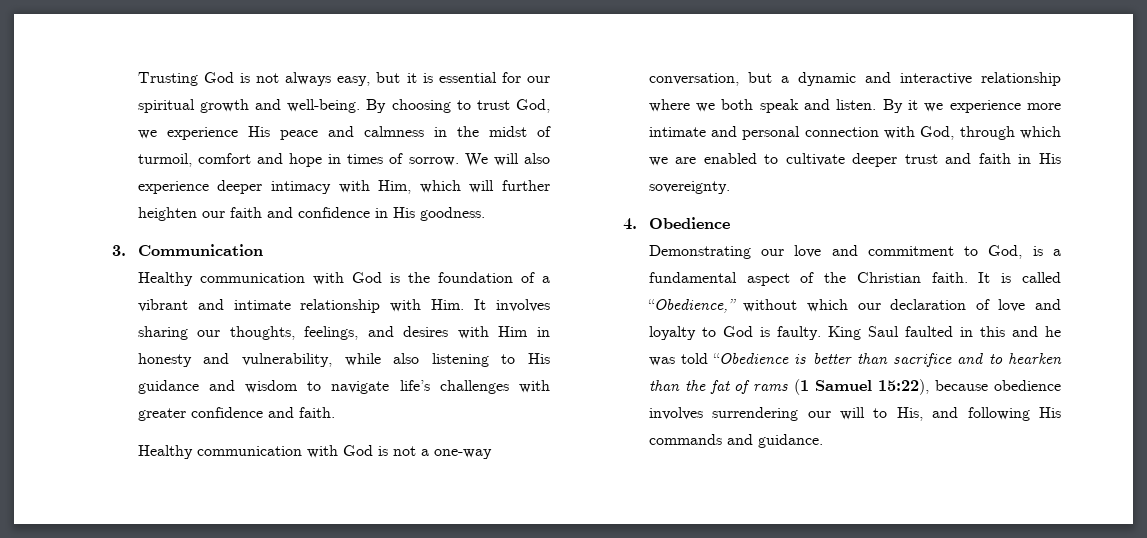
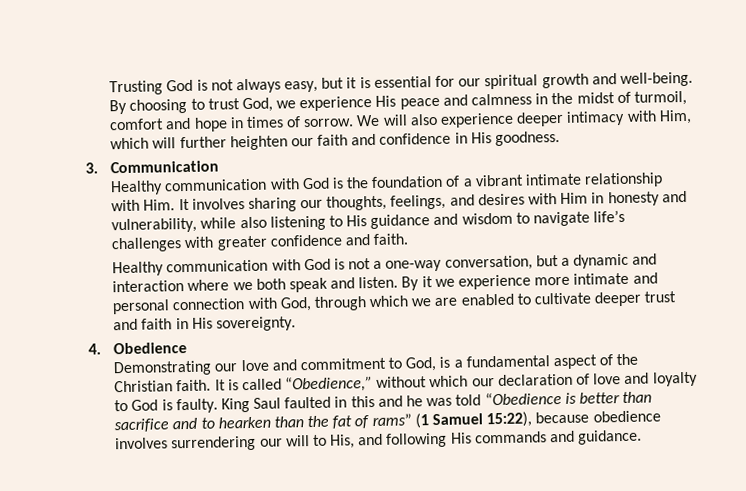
[197,299,224,310] and -> (524, 180) none
[899,72,1061,86] interactive relationship -> [112,280,185,293] interaction
[753,384,789,391] rams -> [371,413,412,427] rams”

